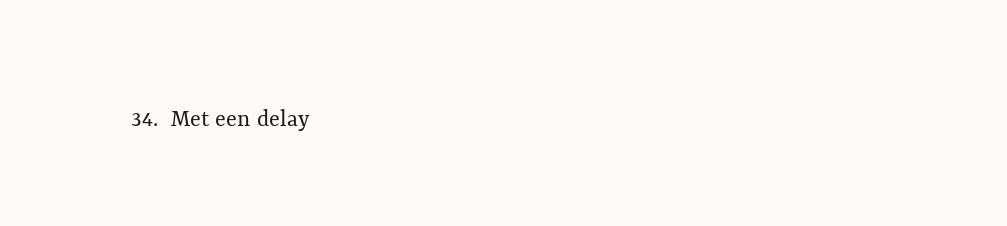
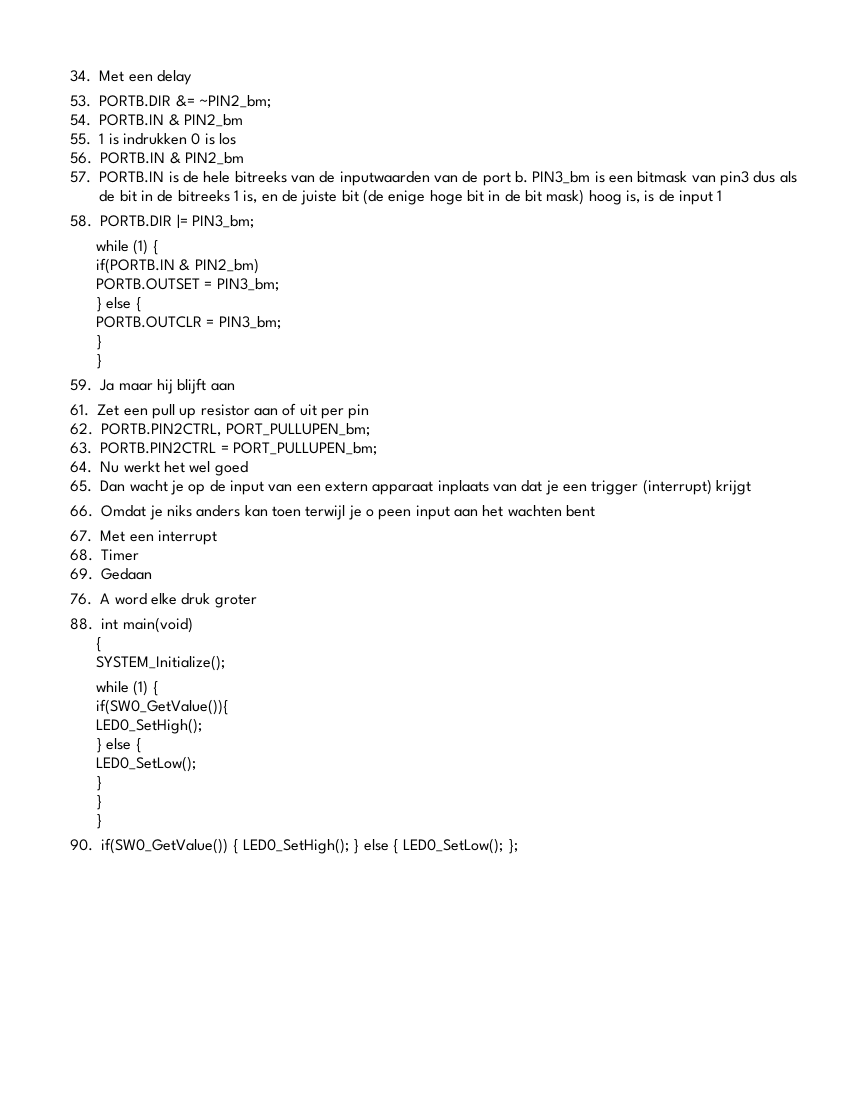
(310, 120) none -> [70,95,272,108] [70,114,244,127] [70,133,237,145] [70,152,245,165] [70,171,797,186] [99,189,723,205] [70,214,255,228] [95,239,159,255] [95,258,259,274] [95,278,279,291] [95,297,142,312] [95,316,281,329] [95,335,102,350] [95,354,102,369] [70,378,235,394] [70,403,370,419] [70,423,370,436] [70,442,378,455] [70,461,248,476] [70,479,751,495] [70,505,595,520] [70,530,218,545] [70,549,140,561] [70,568,153,580] [70,593,257,608] [70,617,193,633] [95,637,102,652] [95,655,225,671] [95,680,159,696] [95,699,229,715] [95,718,202,734] [95,738,142,753] [95,756,196,772] [95,776,102,791] [95,795,102,810] [95,814,102,829] [70,838,518,854] // 53. PORTB.DIR &= ~PIN2_bm; // 54. PORTB.IN & PIN2_bm // 55. 1 is indrukken 0 is los // 56. PORTB.IN & PIN2_bm // 57. PORTB.IN is de hele bitreeks van de inputwaarden van de port b. PIN3_bm is een bitmask van pin3 dus als de bit in de bitreeks 1 is, en de juiste bit (de enige hoge bit in de bit mask) hoog is, is de input 1 // 58. PORTB.DIR |= PIN3_bm; // while (1) { // if(PORTB.IN & PIN2_bm) // PORTB.OUTSET = PIN3_bm; // } else { // PORTB.OUTCLR = PIN3_bm; // } // } // 59. Ja maar hij blijft aan // 61. Zet een pull up resistor aan of uit per pin // 62. PORTB.PIN2CTRL, PORT_PULLUPEN_bm; // 63. PORTB.PIN2CTRL = PORT_PULLUPEN_bm; // 64. Nu werkt het wel goed // 65. Dan wacht je op de input van een extern apparaat inplaats van dat je een trigger (interrupt) krijgt // 66. Omdat je niks anders kan toen terwijl je o peen input aan het wachten bent // 67. Met een interrupt // 68. Timer // 69. Gedaan // 76. A word elke druk groter // 88. int main(void) // { // SYSTEM_Initialize(); // while (1) { // if(SW0_GetValue()){ // LED0_SetHigh(); // } else { // LED0_SetLow(); // } // } // } // 90. if(SW0_GetValue()) { LED0_SetHigh(); } else { LED0_SetLow(); };

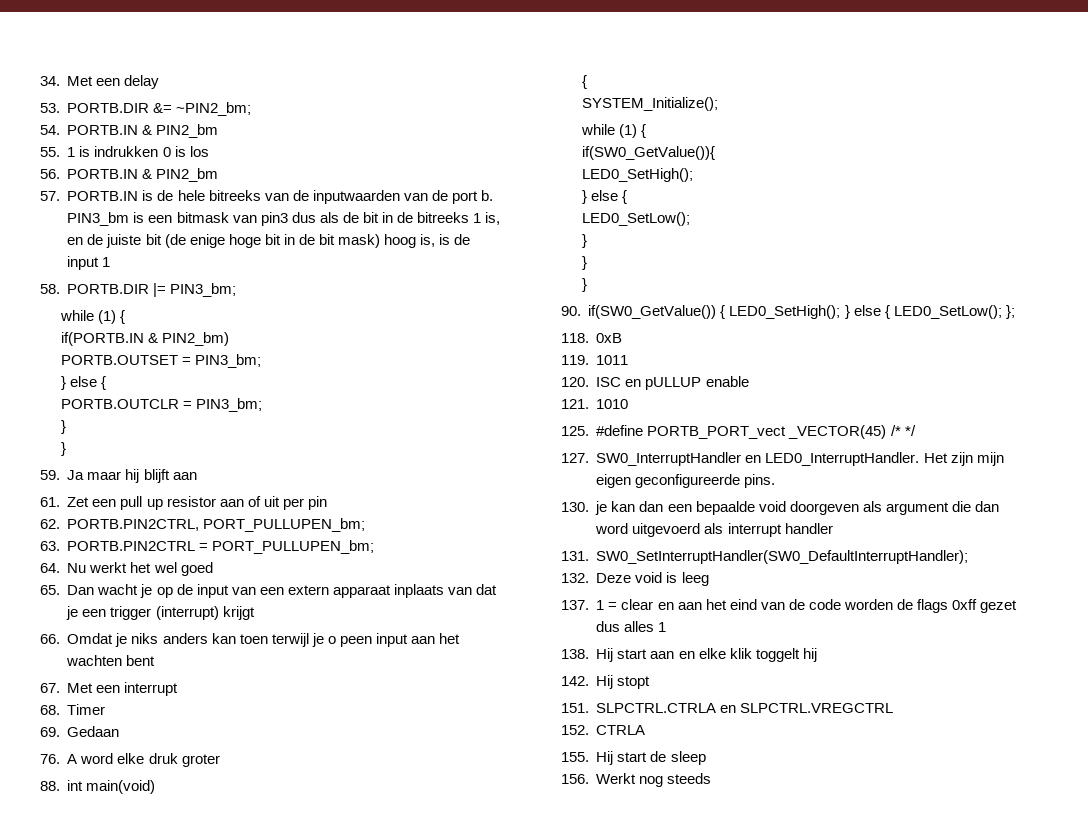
(518, 846) none -> [560,333,623,343] [560,355,629,365] [560,376,749,390] [560,399,629,409] [560,425,916,439] [560,452,1004,466] [596,474,776,488] [560,501,999,515] [595,523,833,537] [560,550,969,564] [560,572,709,586] [560,599,1018,613] [596,621,667,632] [560,648,817,662] [560,675,651,689] [560,703,894,713] [560,725,646,735] [560,751,706,765] [560,773,712,787] // 118. 0xB // 119. 1011 // 120. ISC en pULLUP enable // 121. 1010 // 125. #define PORTB_PORT_vect _VECTOR(45) /* */ // 127. SW0_InterruptHandler en LED0_InterruptHandler. Het zijn mijn eigen geconfigureerde pins. // 130. je kan dan een bepaalde void doorgeven als argument die dan word uitgevoerd als interrupt handler // 131. SW0_SetInterruptHandler(SW0_DefaultInterruptHandler); // 132. Deze void is leeg // 137. 1 = clear en aan het eind van de code worden de flags 0xff gezet dus alles 1 // 138. Hij start aan en elke klik toggelt hij // 142. Hij stopt // 151. SLPCTRL.CTRLA en SLPCTRL.VREGCTRL // 152. CTRLA // 155. Hij start de sleep // 156. Werkt nog steeds

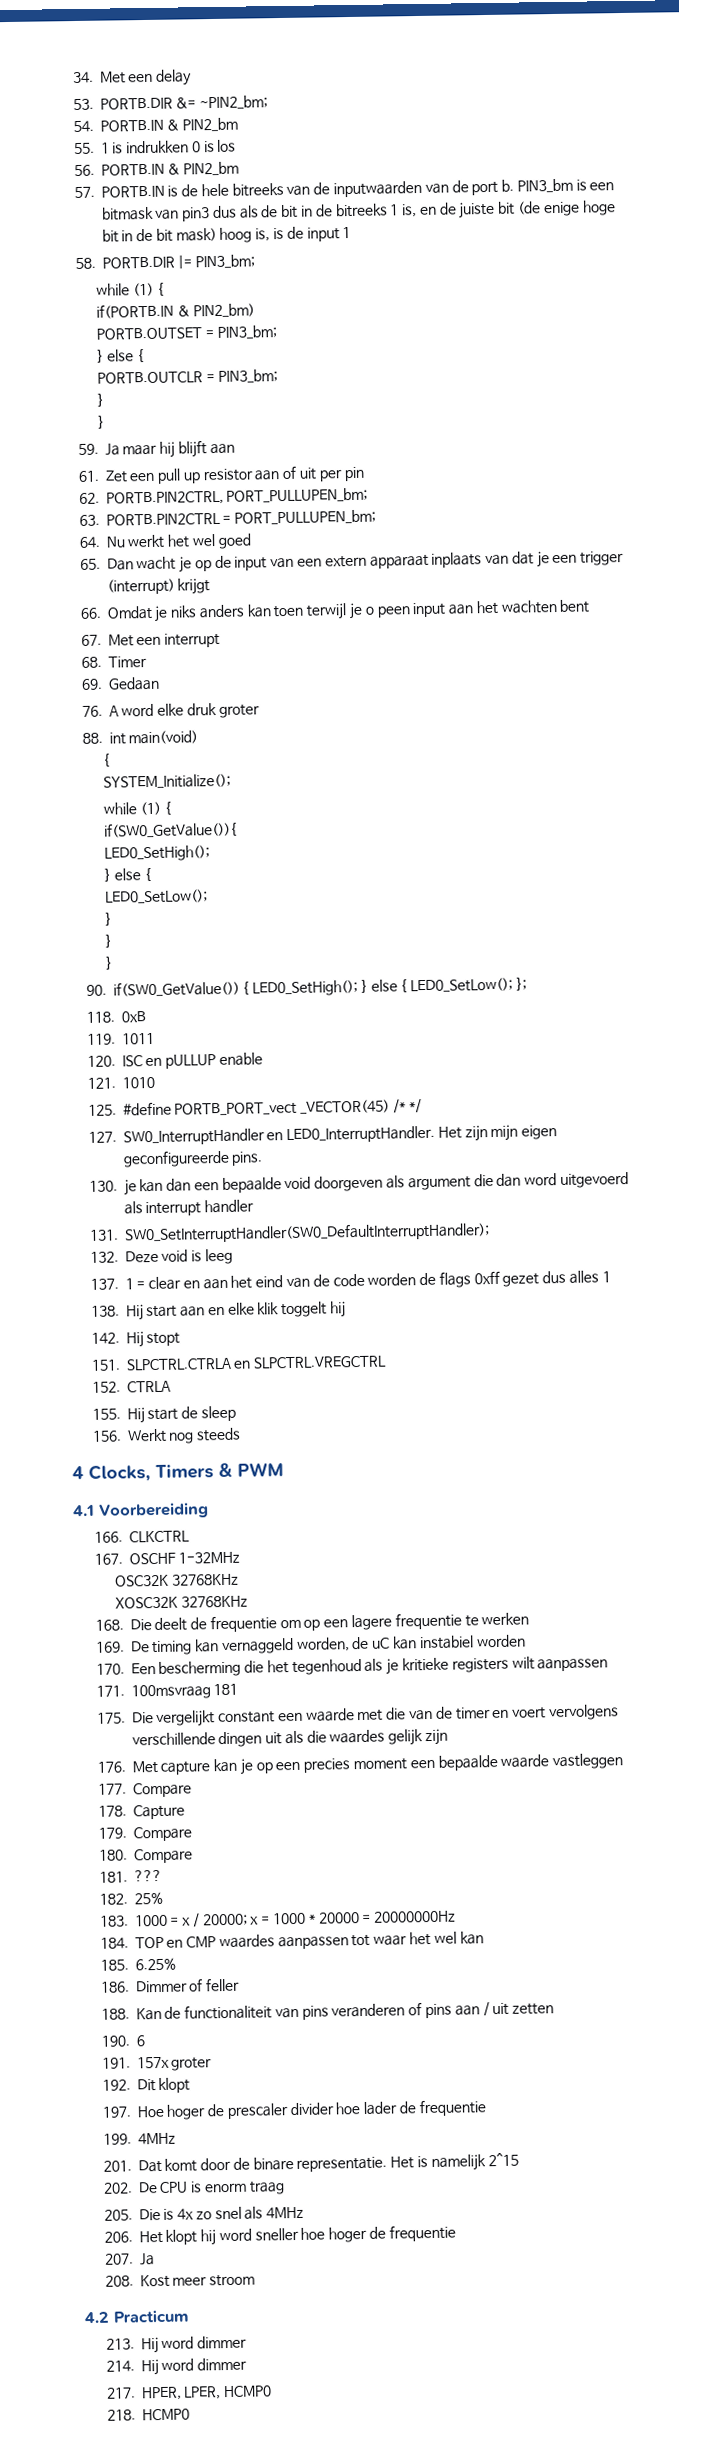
(712, 778) none -> [72,1462,284,1482] [73,1502,209,1519] [93,1530,190,1543] [93,1551,241,1565] [114,1573,239,1587] [114,1595,248,1609] [94,1612,530,1633] [95,1634,526,1656] [95,1656,609,1677] [95,1683,239,1700] [96,1704,619,1728] [131,1728,448,1748] [96,1753,624,1775] [97,1782,192,1798] [97,1804,185,1820] [97,1826,192,1842] [98,1848,193,1864] [98,1869,162,1883] [98,1891,163,1905] [99,1910,457,1928] [99,1931,484,1950] [99,1957,176,1971] [100,1977,241,1993] [100,2002,555,2021] [100,2035,145,2047] [101,2056,213,2071] [101,2077,191,2094] [101,2099,487,2120] [102,2132,176,2145] [102,2152,519,2173] [102,2181,285,2195] [103,2206,305,2221] [103,2224,456,2246] [103,2253,155,2266] [104,2274,256,2288] [84,2309,189,2324] [105,2335,248,2354] [105,2357,248,2376] [105,2385,273,2401] [106,2408,190,2421] // 4 Clocks, Timers & PWM // 4.1 Voorbereiding // 166. CLKCTRL // 167. OSCHF 1-32MHz // OSC32K 32768KHz // XOSC32K 32768KHz // 168. Die deelt de frequentie om op een lagere frequentie te werken // 169. De timing kan vernaggeld worden, de uC kan instabiel worden // 170. Een bescherming die het tegenhoud als je kritieke registers wilt aanpassen // 171. 100msvraag 181 // 175. Die vergelijkt constant een waarde met die van de timer en voert vervolgens verschillende dingen uit als die waardes gelijk zijn // 176. Met capture kan je op een precies moment een bepaalde waarde vastleggen // 177. Compare // 178. Capture // 179. Compare // 180. Compare // 181. ??? // 182. 25% // 183. 1000 = x / 20000; x = 1000 * 20000 = 20000000Hz // 184. TOP en CMP waardes aanpassen tot waar het wel kan // 185. 6.25% // 186. Dimmer of feller // 188. Kan de functionaliteit van pins veranderen of pins aan / uit zetten // 190. 6 // 191. 157x groter // 192. Dit klopt // 197. Hoe hoger de prescaler divider hoe lader de frequentie // 199. 4MHz // 201. Dat komt door de binare representatie. Het is namelijk 2^15 // 202. De CPU is enorm traag // 205. Die is 4x zo snel als 4MHz // 206. Het klopt hij word sneller hoe hoger de frequentie // 207. Ja // 208. Kost meer stroom // 4.2 Practicum // 213. Hij word dimmer // 214. Hij word dimmer // 217. HPER, LPER, HCMP0 // 218. HCMP0

